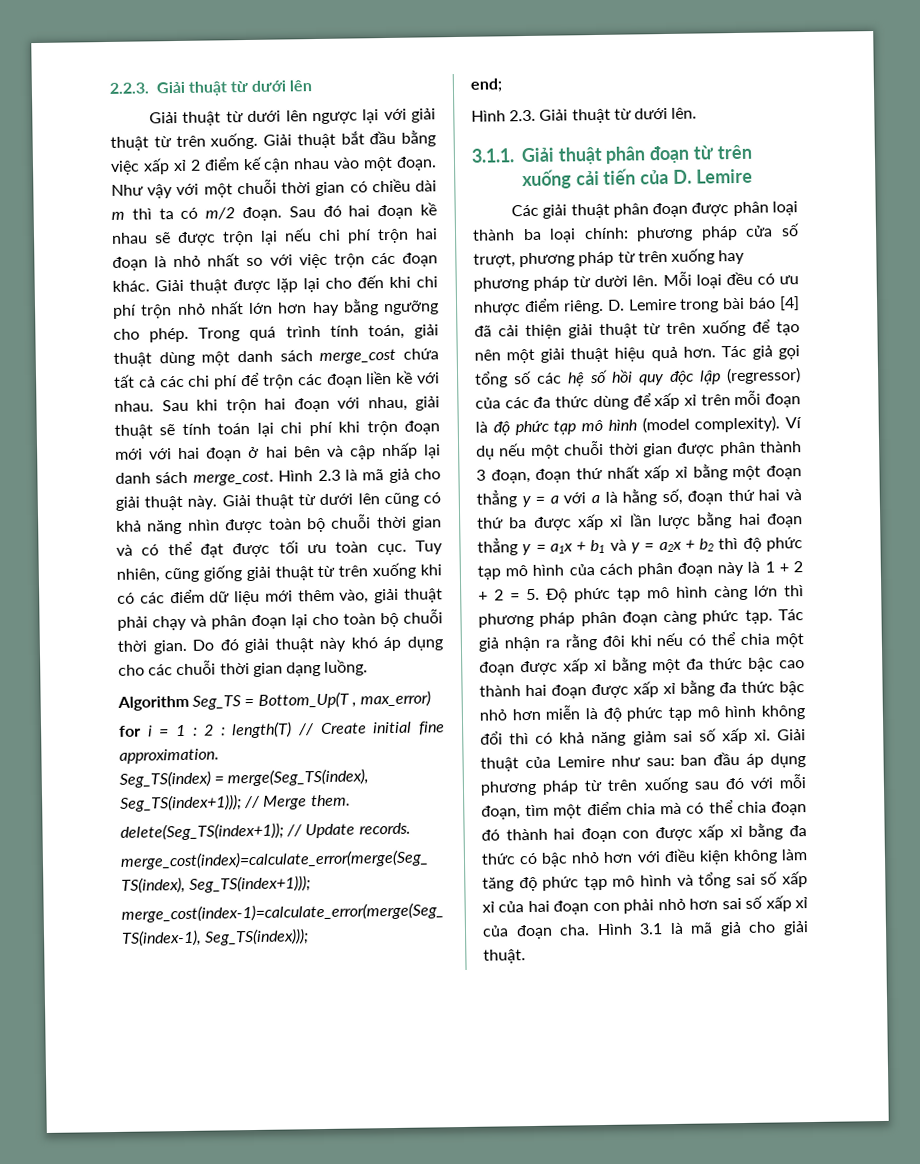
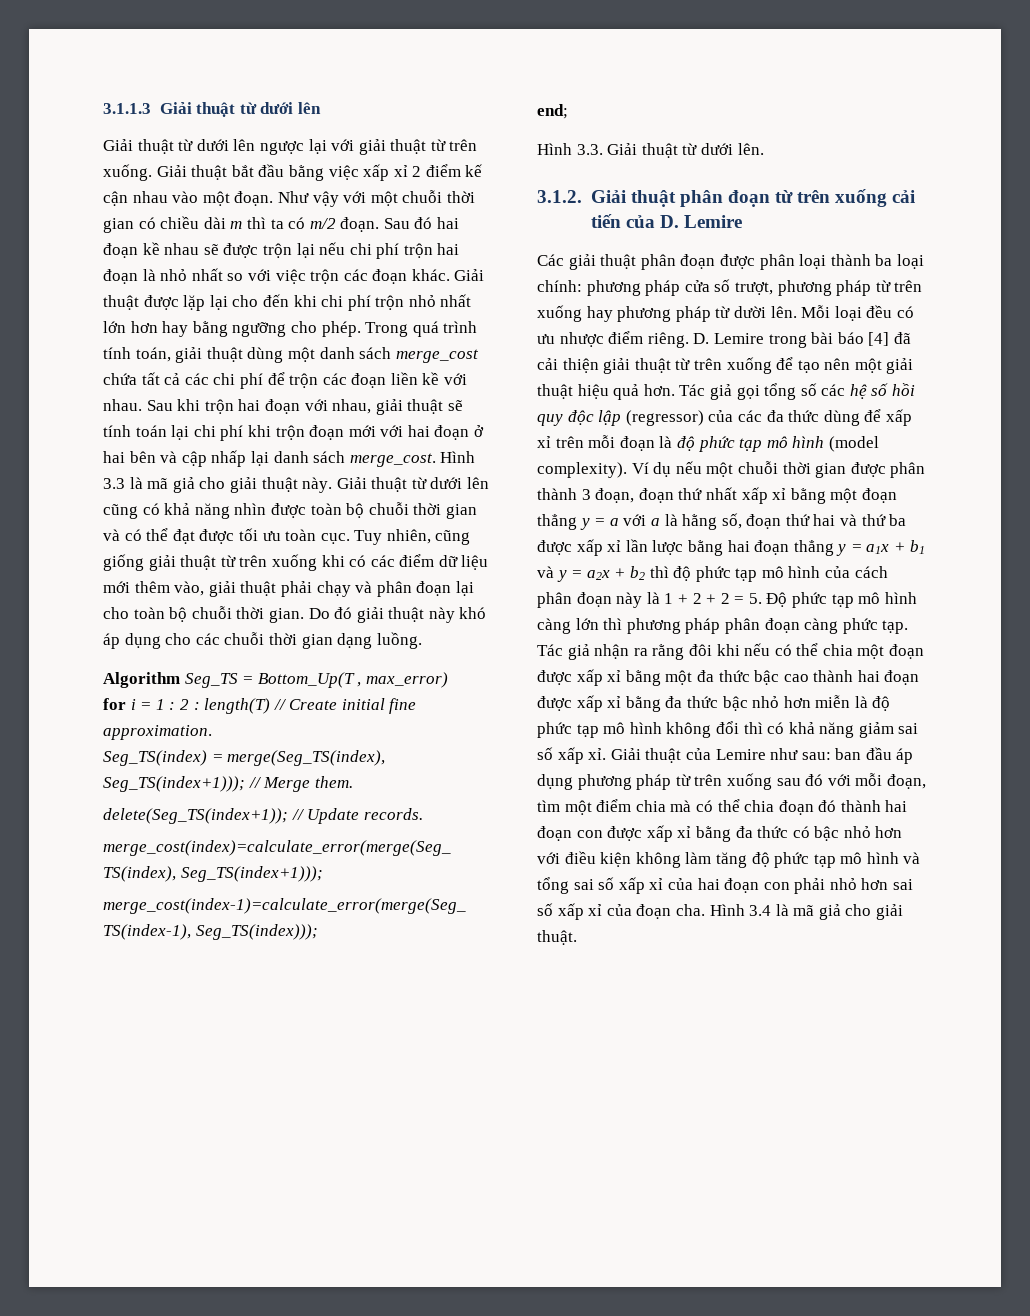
[109,82,149,94] 2.2.3. -> [103,103,151,114] 3.1.1.3
[317,469,341,482] 2.3 -> [103,478,125,489] 3.3
[509,109,537,122] 2.3. -> [576,144,603,155] 3.3.
[471,148,514,163] 3.1.1. -> [537,190,582,203] 3.1.2.
[639,923,664,935] 3.1 -> [749,905,772,916] 3.4

